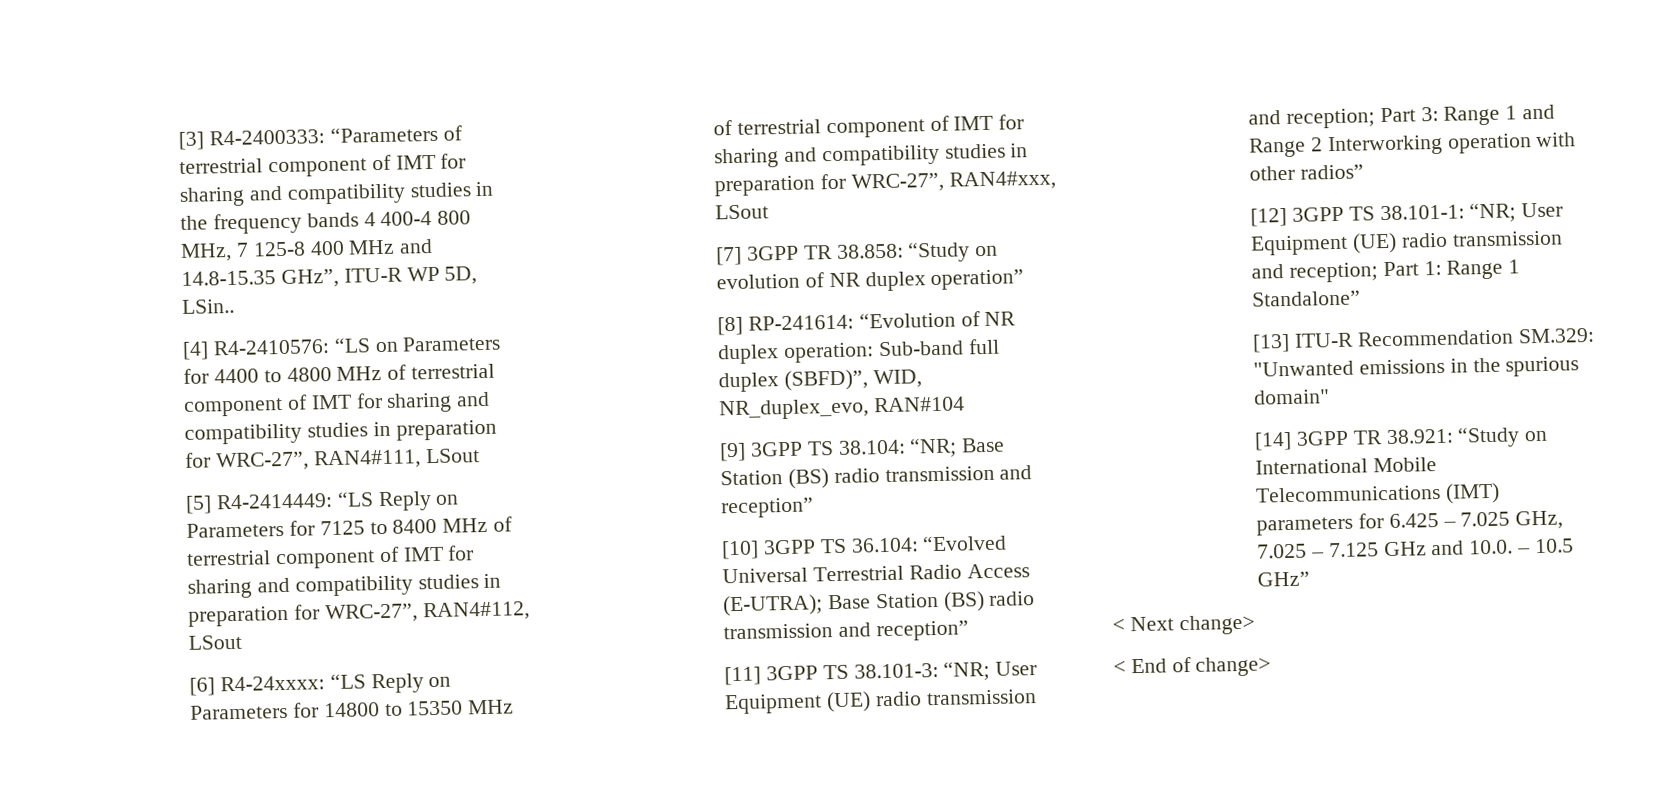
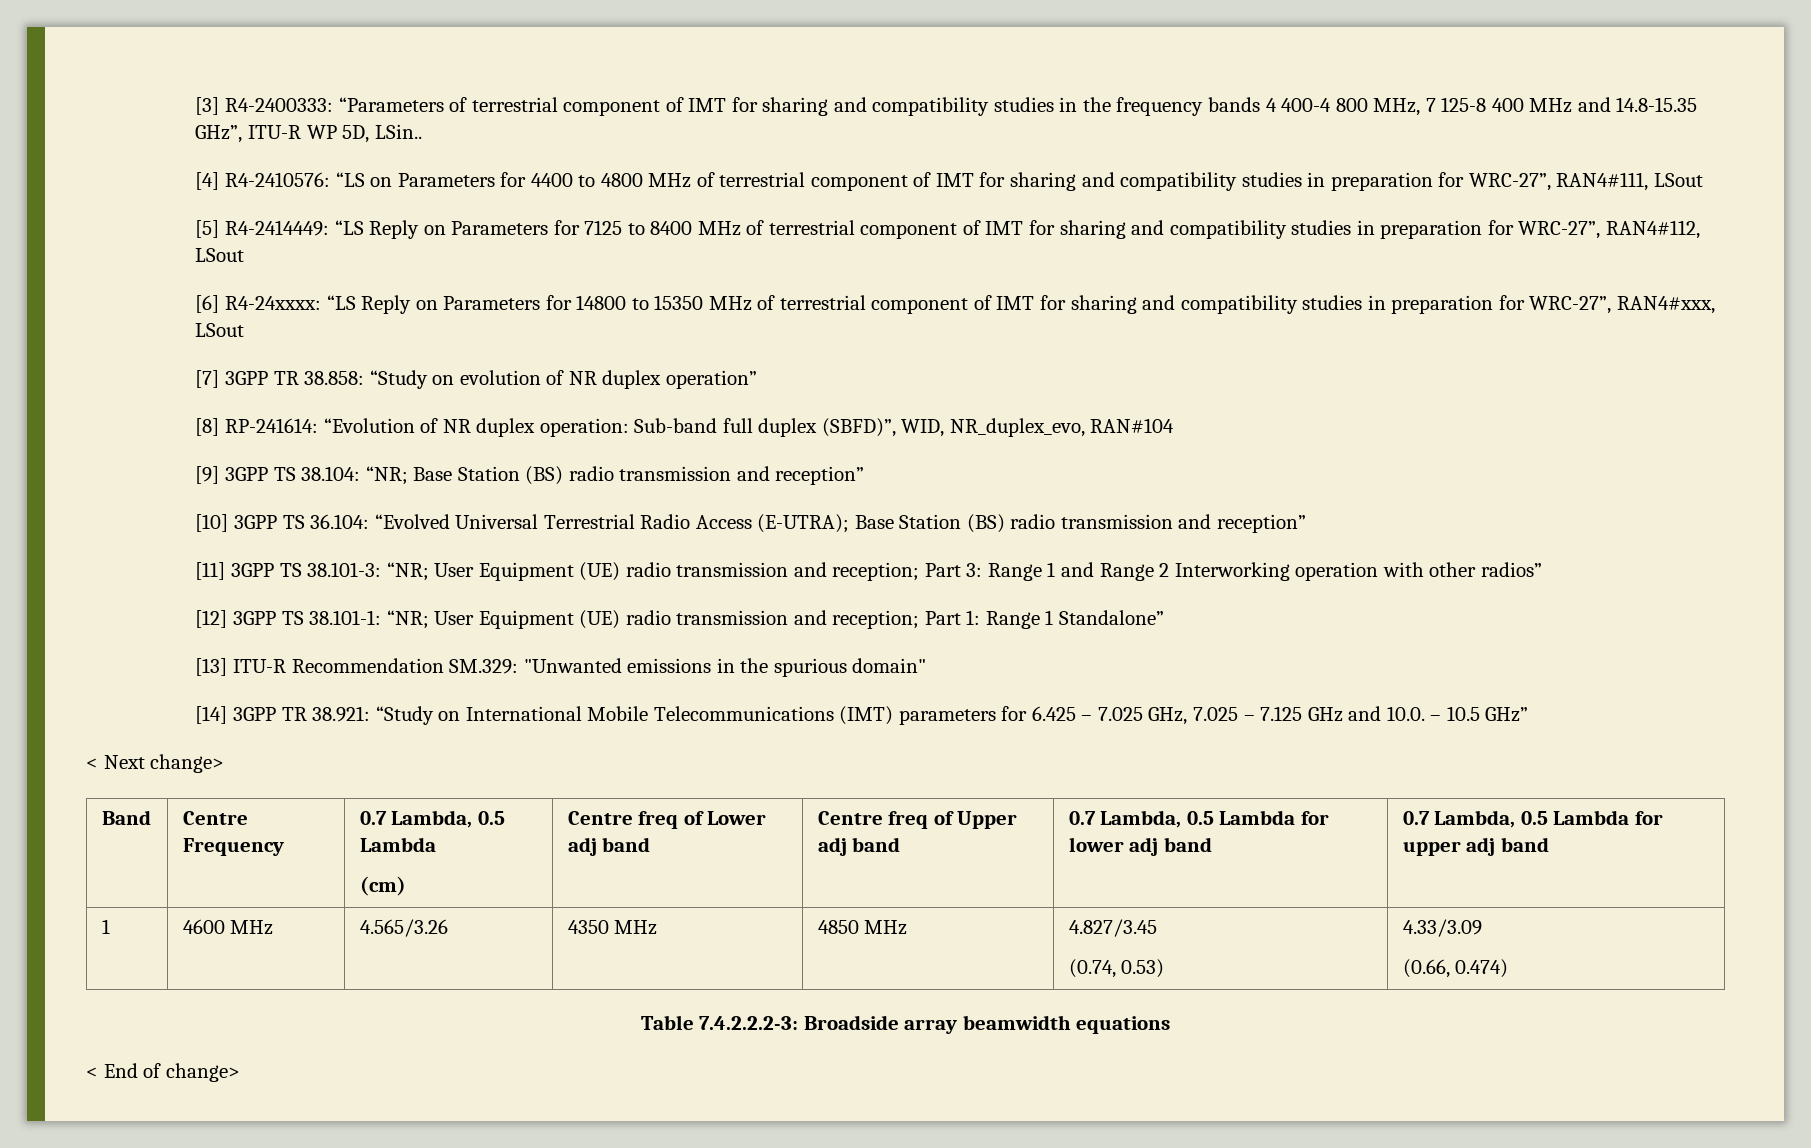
(1255, 625) none -> [101,810,151,825] [182,811,248,825] [182,838,284,856] [359,810,505,828] [359,837,436,852] [359,876,406,896] [567,811,767,829] [567,837,651,856] [817,811,1018,829] [817,837,901,856] [1068,810,1329,828] [1068,837,1212,856] [1402,810,1663,828] [1402,837,1549,856] [101,919,110,934] [182,919,274,935] [359,919,448,937] [567,920,658,935] [817,920,908,935] [1068,919,1157,937] [1068,959,1165,978] [1402,919,1482,937] [1402,959,1509,978] [640,1015,1171,1034] // Band | Centre Frequency | 0.7 Lambda, 0.5 Lambda // (cm) | Centre freq of Lower adj band | Centre freq of Upper adj band | 0.7 Lambda, 0.5 Lambda for lower adj band | 0.7 Lambda, 0.5 Lambda for upper adj band // 1 | 4600 MHz | 4.565/3.26 | 4350 MHz | 4850 MHz | 4.827/3.45 // (0.74, 0.53) | 4.33/3.09 // (0.66, 0.474) // Table 7.4.2.2.2-3: Broadside array beamwidth equations

